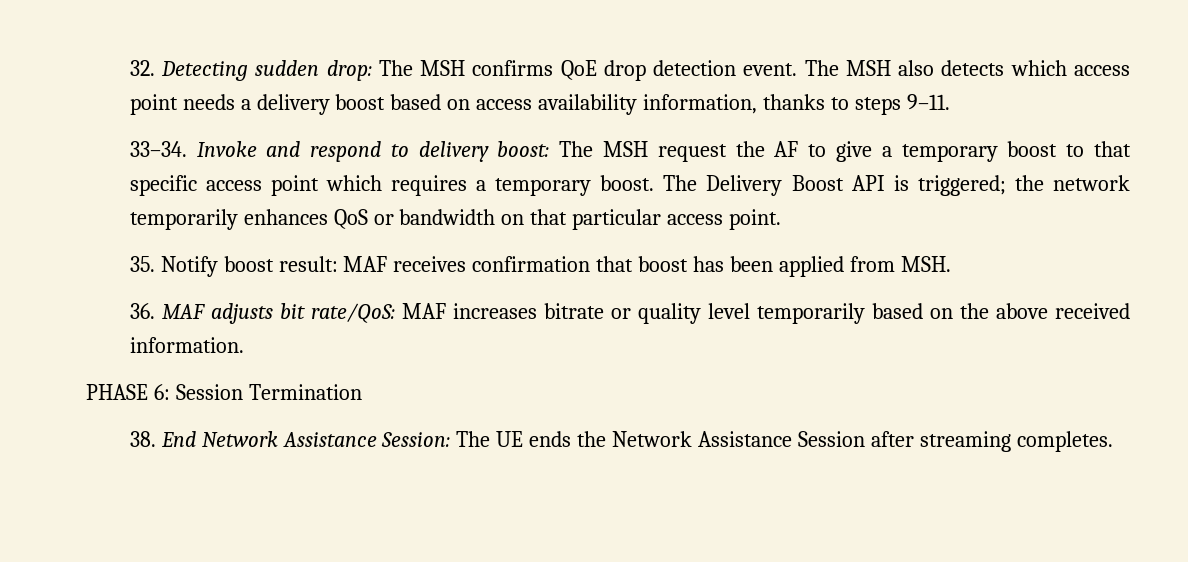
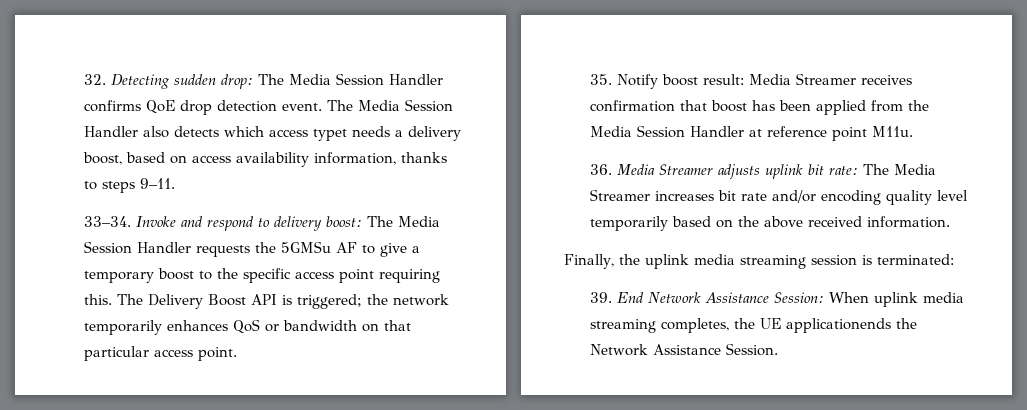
[420,60,466,76] MSH -> [288,73,443,86] Media Session Handler
[845,60,891,76] MSH -> [357,99,453,112] [83,126,138,137] Media Session Handler
[129,94,178,115] point -> [312,129,347,141] typet
[335,94,386,110] boost -> [82,152,122,165] boost,
[603,141,765,162] MSH request the -> [397,216,440,227] [83,241,331,257] Media Session Handler requests the 5GMSu
[1094,141,1132,157] that -> [216,268,238,279] the
[325,175,655,196] which requires a temporary boost. -> [378,269,440,283] [83,294,112,305] requiring this.
[343,256,388,272] MAF -> [748,73,856,85] Media Streamer
[900,256,951,272] [129,303,631,324] MSH. // 36. MAF adjusts bit rate/QoS: MAF increases bitrate or -> [907,100,929,111] [589,125,913,141] [589,164,936,179] [589,189,881,205] the Media Session Handler at reference point M11u. // 36. Media Streamer adjusts uplink bit rate: The Media Streamer increases bit rate and/or encoding
[86,384,362,400] [129,431,1113,452] PHASE 6: Session Termination // 38. End Network Assistance Session: The UE ends the Network Assistance Session after streaming completes. -> [564,254,954,269] [589,292,964,307] [589,318,917,333] [589,343,778,356] Finally, the uplink media streaming session is terminated: // 39. End Network Assistance Session: When uplink media streaming completes, the UE applicationends the Network Assistance Session.

